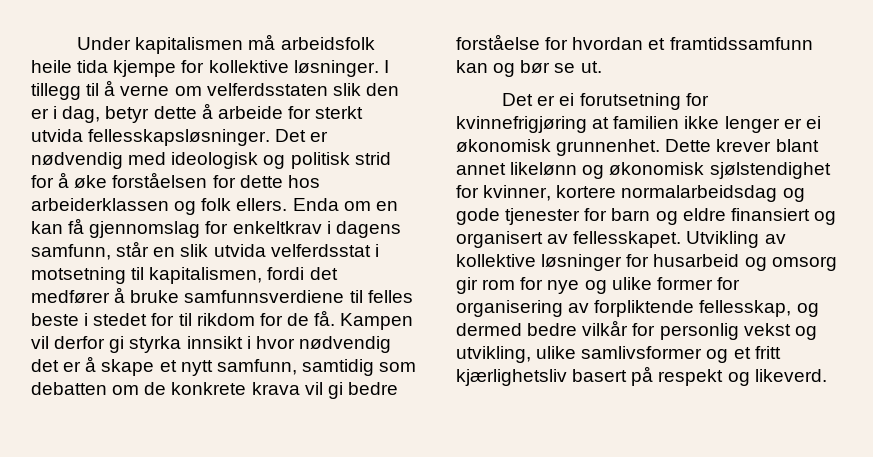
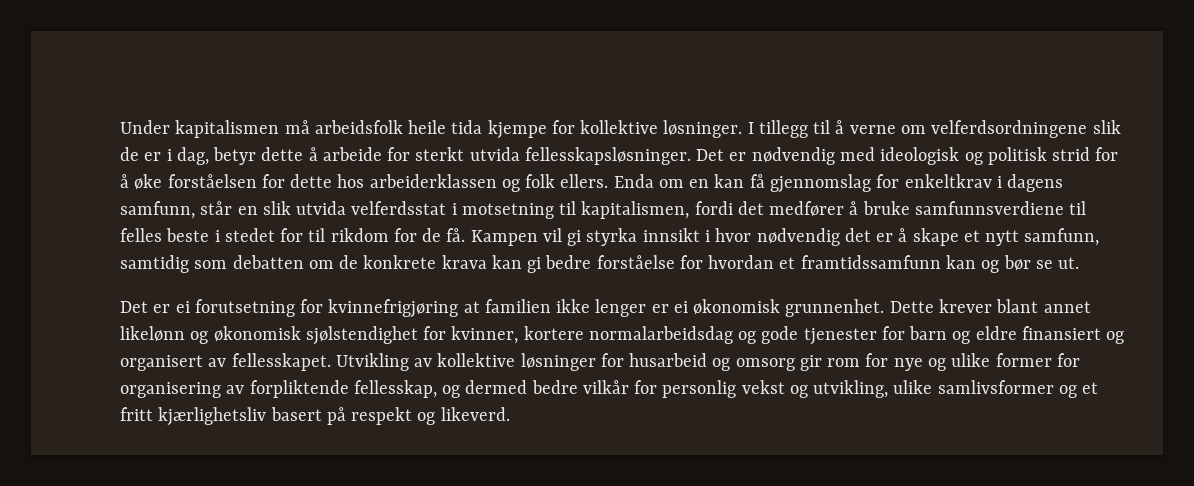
[206,83,399,96] velferdsstaten slik den -> [931,120,1121,138] [120,147,139,161] velferdsordningene slik de
[54,336,106,349] derfor -> (562, 235) none
[304,382,323,395] vil -> [491,255,522,269] kan

